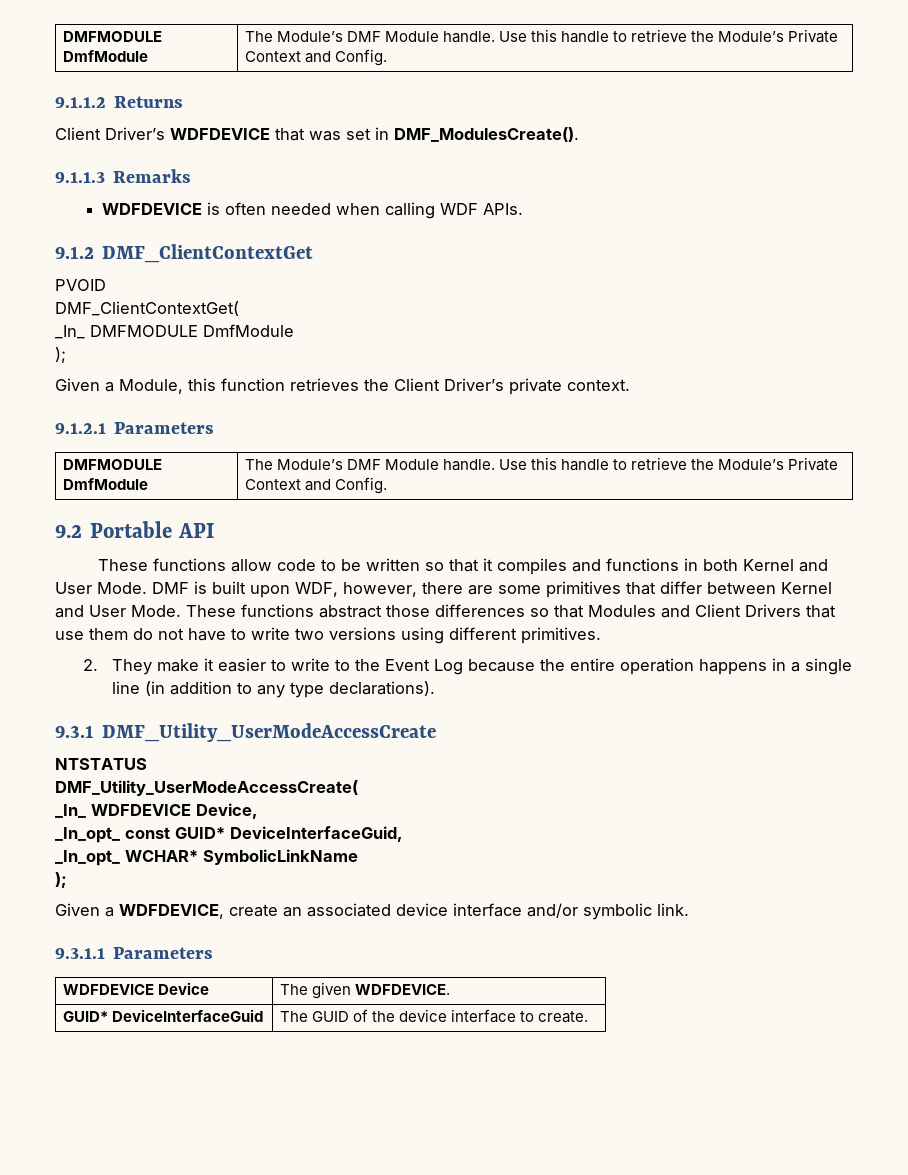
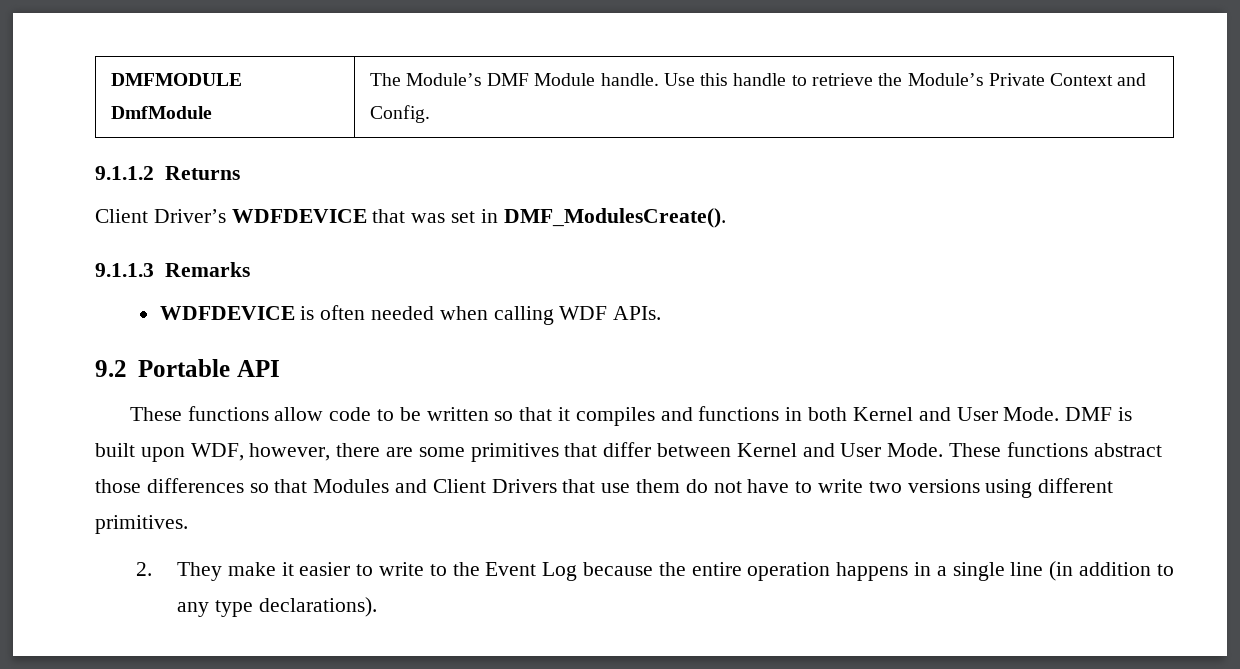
[55,244,314,263] [55,279,106,291] [55,301,239,316] [55,324,294,339] [55,347,66,363] [55,378,630,395] [55,422,215,434] [62,459,162,470] [62,478,148,490] [244,457,839,471] [244,477,387,494] // 9.1.2 DMF_ClientContextGet // PVOID // DMF_ClientContextGet( // _In_ DMFMODULE DmfModule // ); // Given a Module, this function retrieves the Client Driver’s private context. // 9.1.2.1 Parameters // DMFMODULE DmfModule | The Module’s DMF Module handle. Use this handle to retrieve the Module’s Private Context and Config. -> (662, 313) none
[55,723,437,742] [55,758,147,770] [55,780,358,796] [55,803,258,819] [55,826,403,843] [55,849,358,866] [55,872,67,888] [55,903,689,920] [55,947,214,959] [62,982,209,995] [279,982,450,999] [62,1009,263,1022] [279,1009,588,1023] // 9.3.1 DMF_Utility_UserModeAccessCreate // NTSTATUS // DMF_Utility_UserModeAccessCreate( // _In_ WDFDEVICE Device, // _In_opt_ const GUID* DeviceInterfaceGuid, // _In_opt_ WCHAR* SymbolicLinkName // ); // Given a WDFDEVICE, create an associated device interface and/or symbolic link. // 9.3.1.1 Parameters // WDFDEVICE Device | The given WDFDEVICE. // GUID* DeviceInterfaceGuid | The GUID of the device interface to create. -> (377, 607) none

